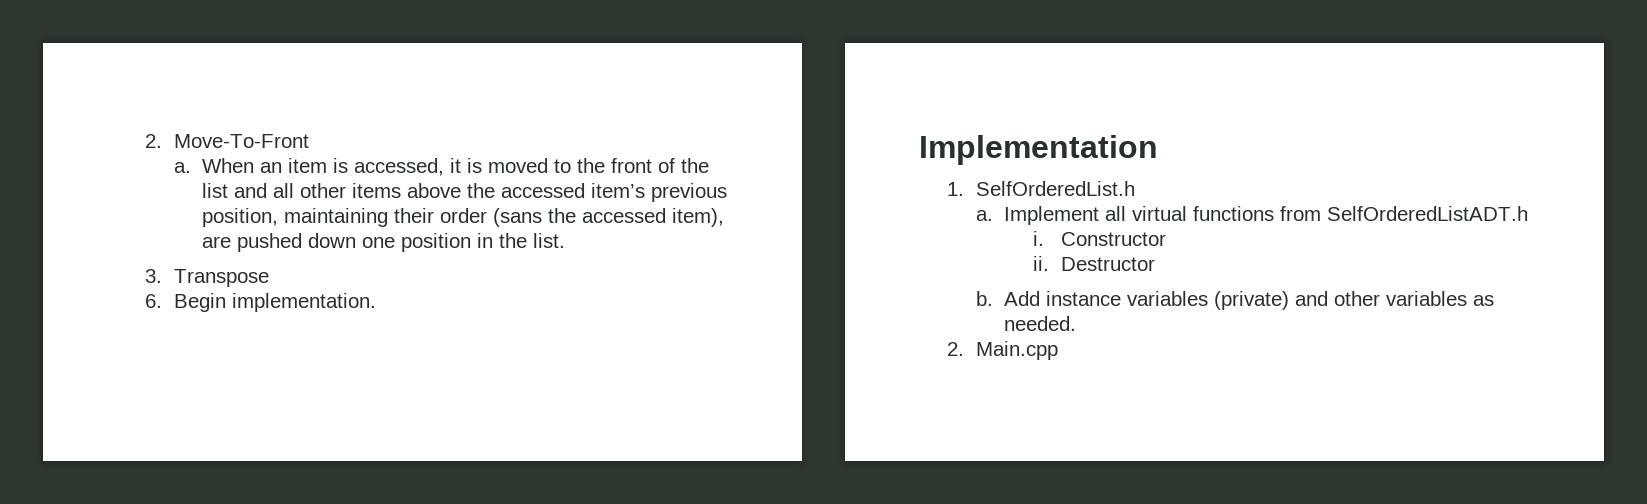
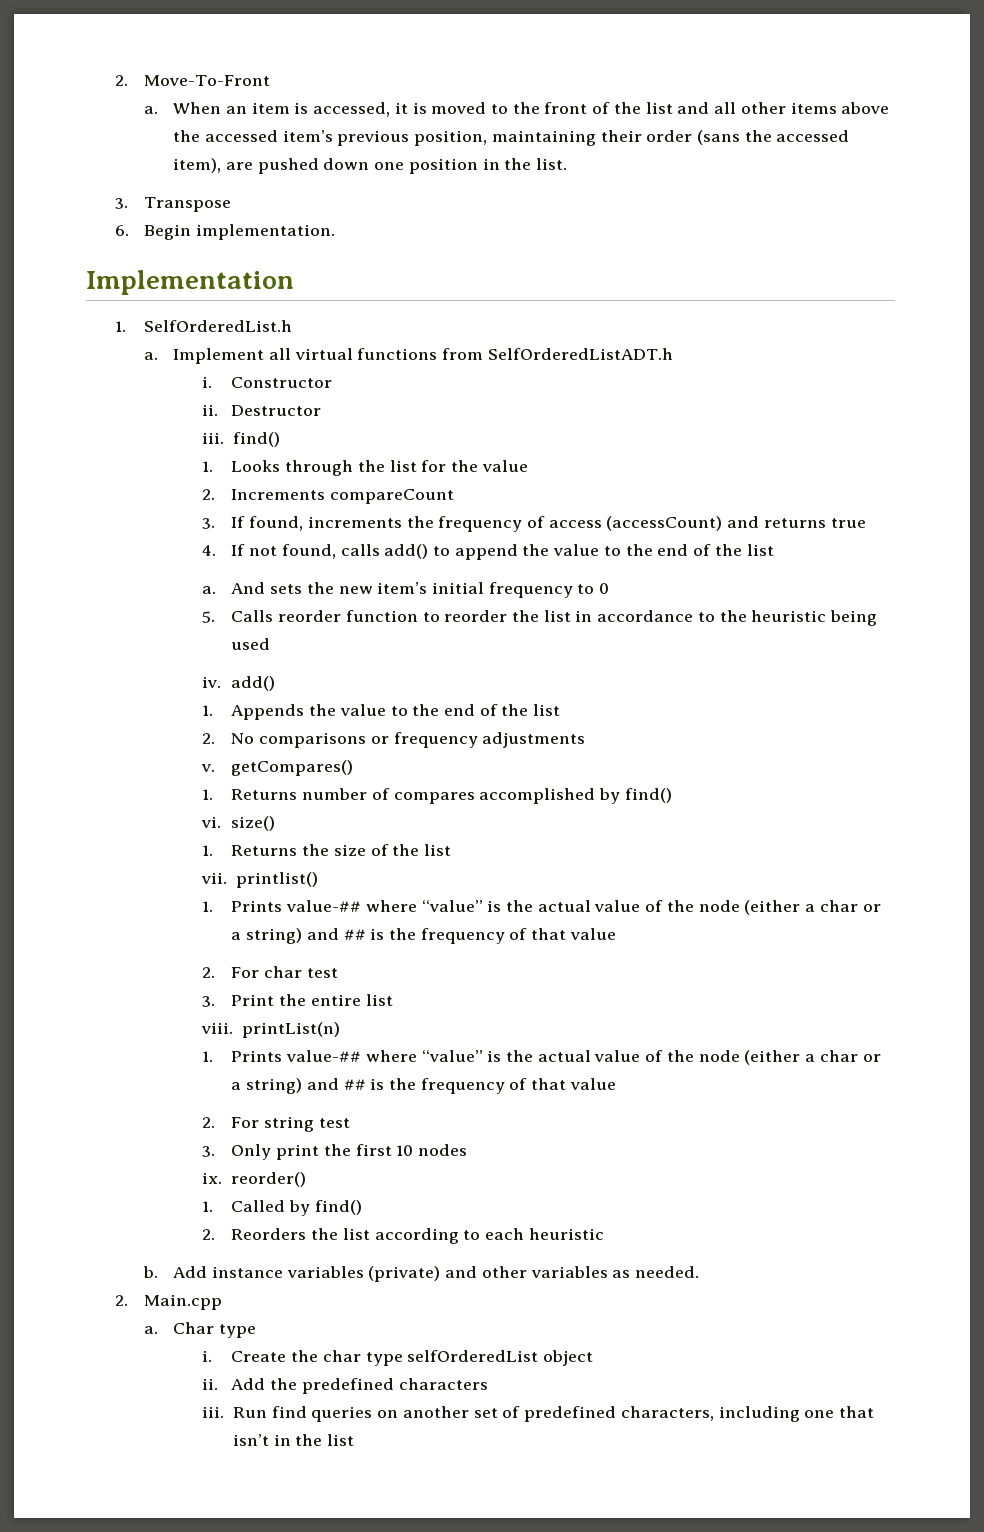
(1155, 264) none -> [202,432,281,447] [202,460,528,476] [202,489,455,504] [202,516,866,532] [202,544,774,560] [202,582,610,598] [202,610,878,626] [231,638,271,650] [202,676,276,691] [202,704,561,720] [202,732,586,748] [201,760,354,776] [202,788,672,804] [201,816,276,831] [202,844,451,856] [201,872,319,888] [202,900,881,915] [231,928,616,944] [202,966,338,978] [202,994,393,1007] [201,1022,341,1038] [202,1050,881,1065] [231,1078,616,1094] [202,1116,350,1132] [202,1144,467,1160] [202,1172,307,1187] [202,1200,362,1216] [202,1228,604,1244] // iii. find() // 1. Looks through the list for the value // 2. Increments compareCount // 3. If found, increments the frequency of access (accessCount) and returns true // 4. If not found, calls add() to append the value to the end of the list // a. And sets the new item’s initial frequency to 0 // 5. Calls reorder function to reorder the list in accordance to the heuristic being used // iv. add() // 1. Appends the value to the end of the list // 2. No comparisons or frequency adjustments // v. getCompares() // 1. Returns number of compares accomplished by find() // vi. size() // 1. Returns the size of the list // vii. printlist() // 1. Prints value-## where “value” is the actual value of the node (either a char or a string) and ## is the frequency of that value // 2. For char test // 3. Print the entire list // viii. printList(n) // 1. Prints value-## where “value” is the actual value of the node (either a char or a string) and ## is the frequency of that value // 2. For string test // 3. Only print the first 10 nodes // ix. reorder() // 1. Called by find() // 2. Reorders the list according to each heuristic
(1058, 350) none -> [144,1322,256,1338] [202,1350,593,1366] [202,1378,488,1394] [202,1406,875,1422] [233,1434,355,1446] // a. Char type // i. Create the char type selfOrderedList object // ii. Add the predefined characters // iii. Run find queries on another set of predefined characters, including one that isn’t in the list

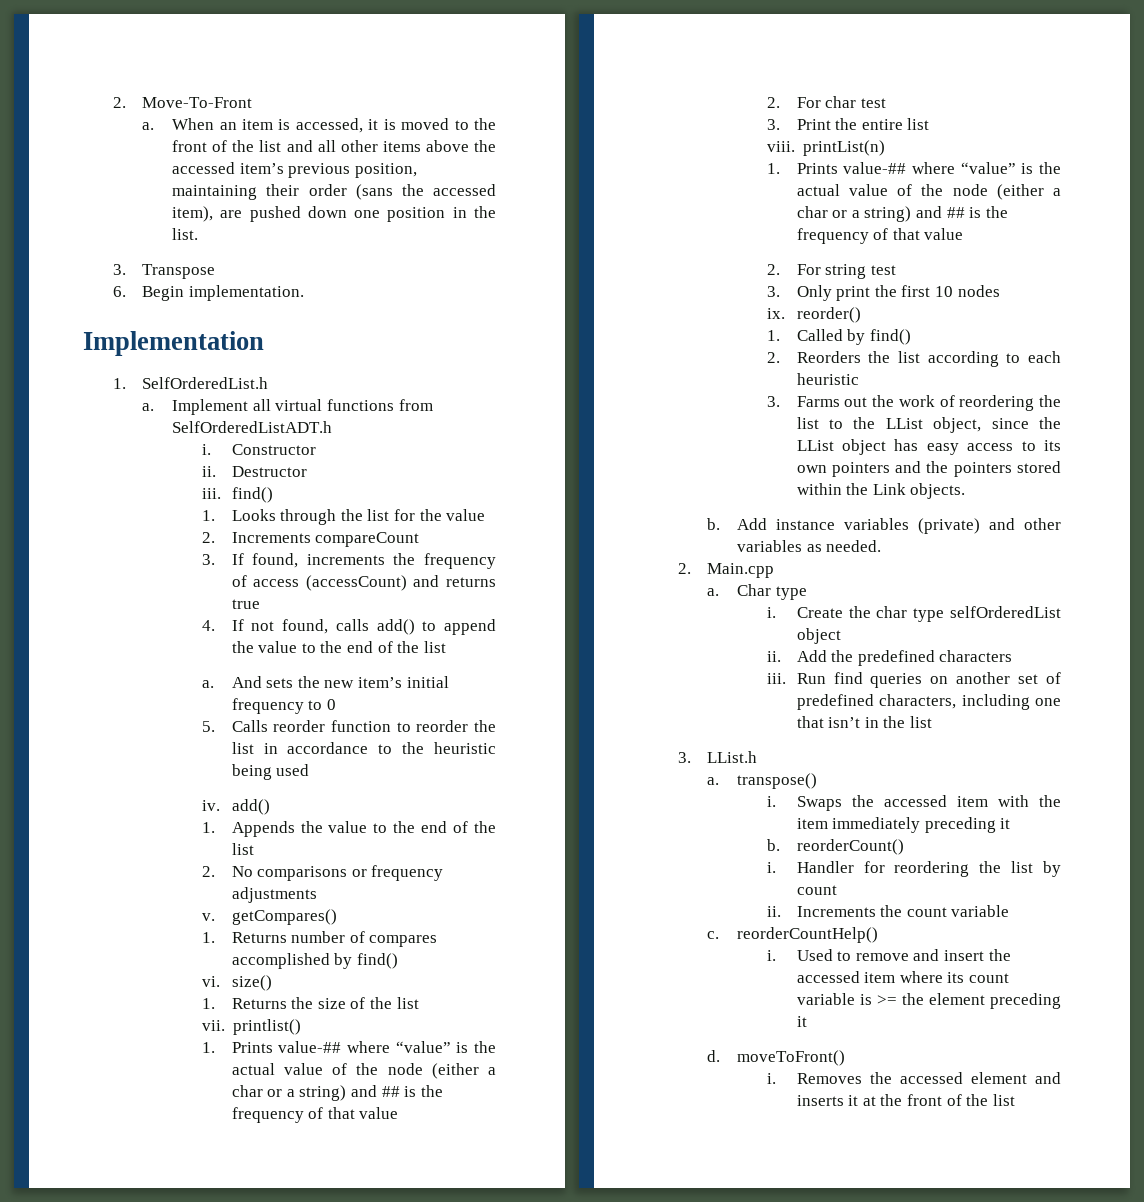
(604, 1234) none -> [766,395,1061,411] [796,417,1061,433] [796,439,1061,455] [796,461,1061,477] [796,483,966,499] // 3. Farms out the work of reordering the list to the LList object, since the LList object has easy access to its own pointers and the pointers stored within the Link objects.
(355, 1440) none -> [677,751,758,763] [707,773,818,789] [766,795,1061,811] [796,817,1011,833] [766,839,904,855] [766,861,1061,877] [796,885,837,895] [766,905,1010,917] [707,927,879,943] [766,949,1011,961] [796,971,1010,983] [796,993,1061,1009] [796,1016,807,1027] [707,1050,846,1066] [766,1072,1061,1084] [796,1094,1015,1106] // 3. LList.h // a. transpose() // i. Swaps the accessed item with the item immediately preceding it // b. reorderCount() // i. Handler for reordering the list by count // ii. Increments the count variable // c. reorderCountHelp() // i. Used to remove and insert the accessed item where its count variable is >= the element preceding it // d. moveToFront() // i. Removes the accessed element and inserts it at the front of the list

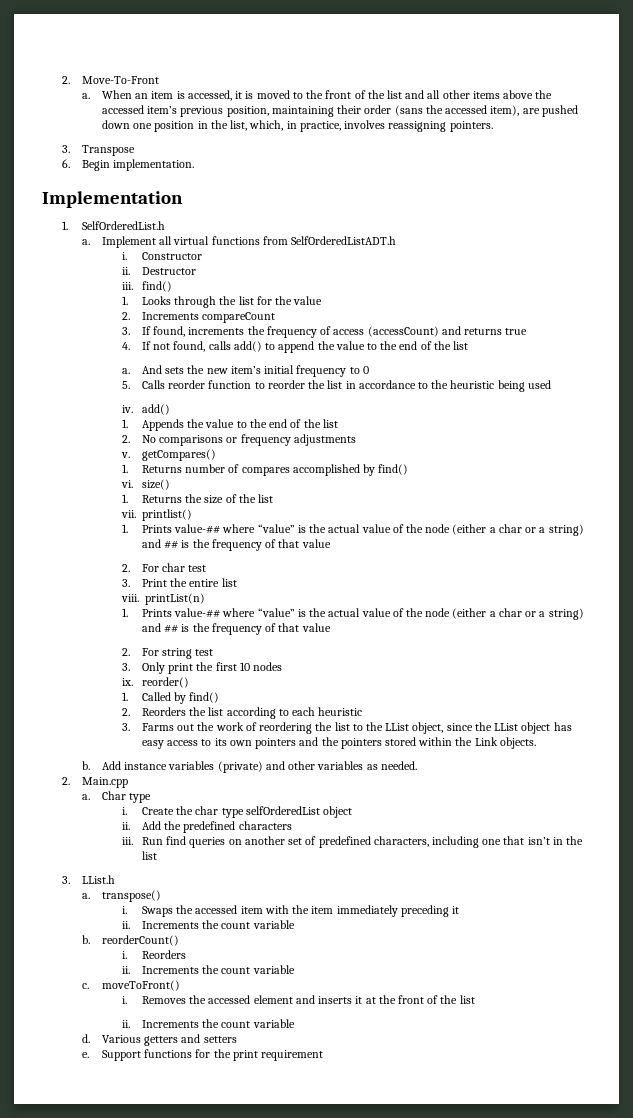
[172,228,199,240] list. -> [230,120,493,132] list, which, in practice, involves reassigning pointers.
[766,839,904,855] [766,861,1061,877] [796,885,837,895] b. reorderCount() // i. Handler for reordering the list by count -> [121,920,295,929] [81,935,179,946] [121,950,186,959] ii. Increments the count variable // b. reorderCount() // i. Reorders
[737,927,879,943] [766,949,1011,961] [796,971,1010,983] [796,993,1061,1009] [796,1016,807,1027] [707,1050,721,1062] reorderCountHelp() // i. Used to remove and insert the accessed item where its count variable is >= the element preceding it // d. -> (89, 986) none
(1015, 1100) none -> [121,1019,295,1028] [81,1034,237,1046] [81,1049,324,1061] // ii. Increments the count variable // d. Various getters and setters // e. Support functions for the print requirement

